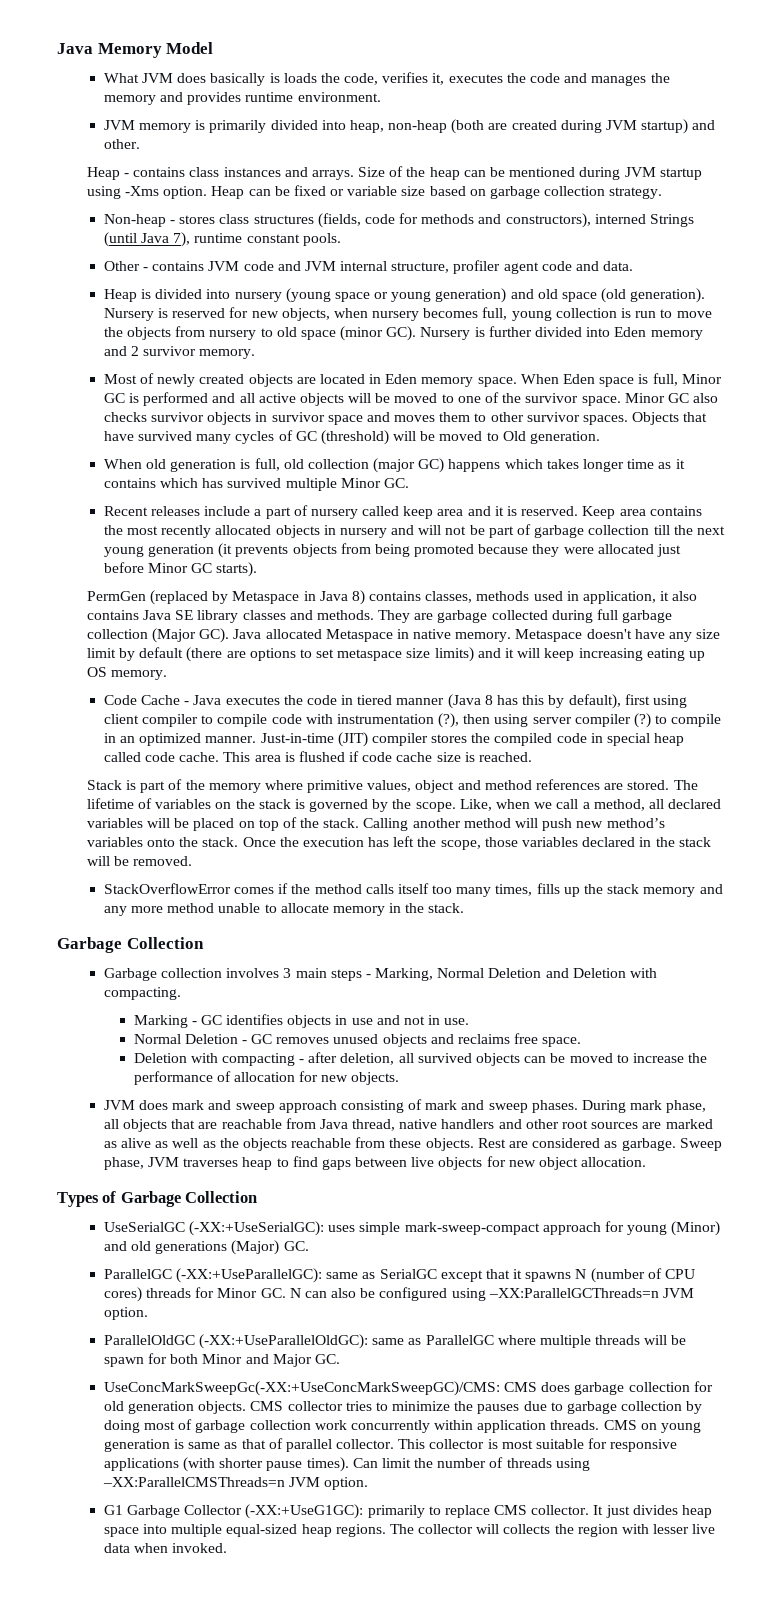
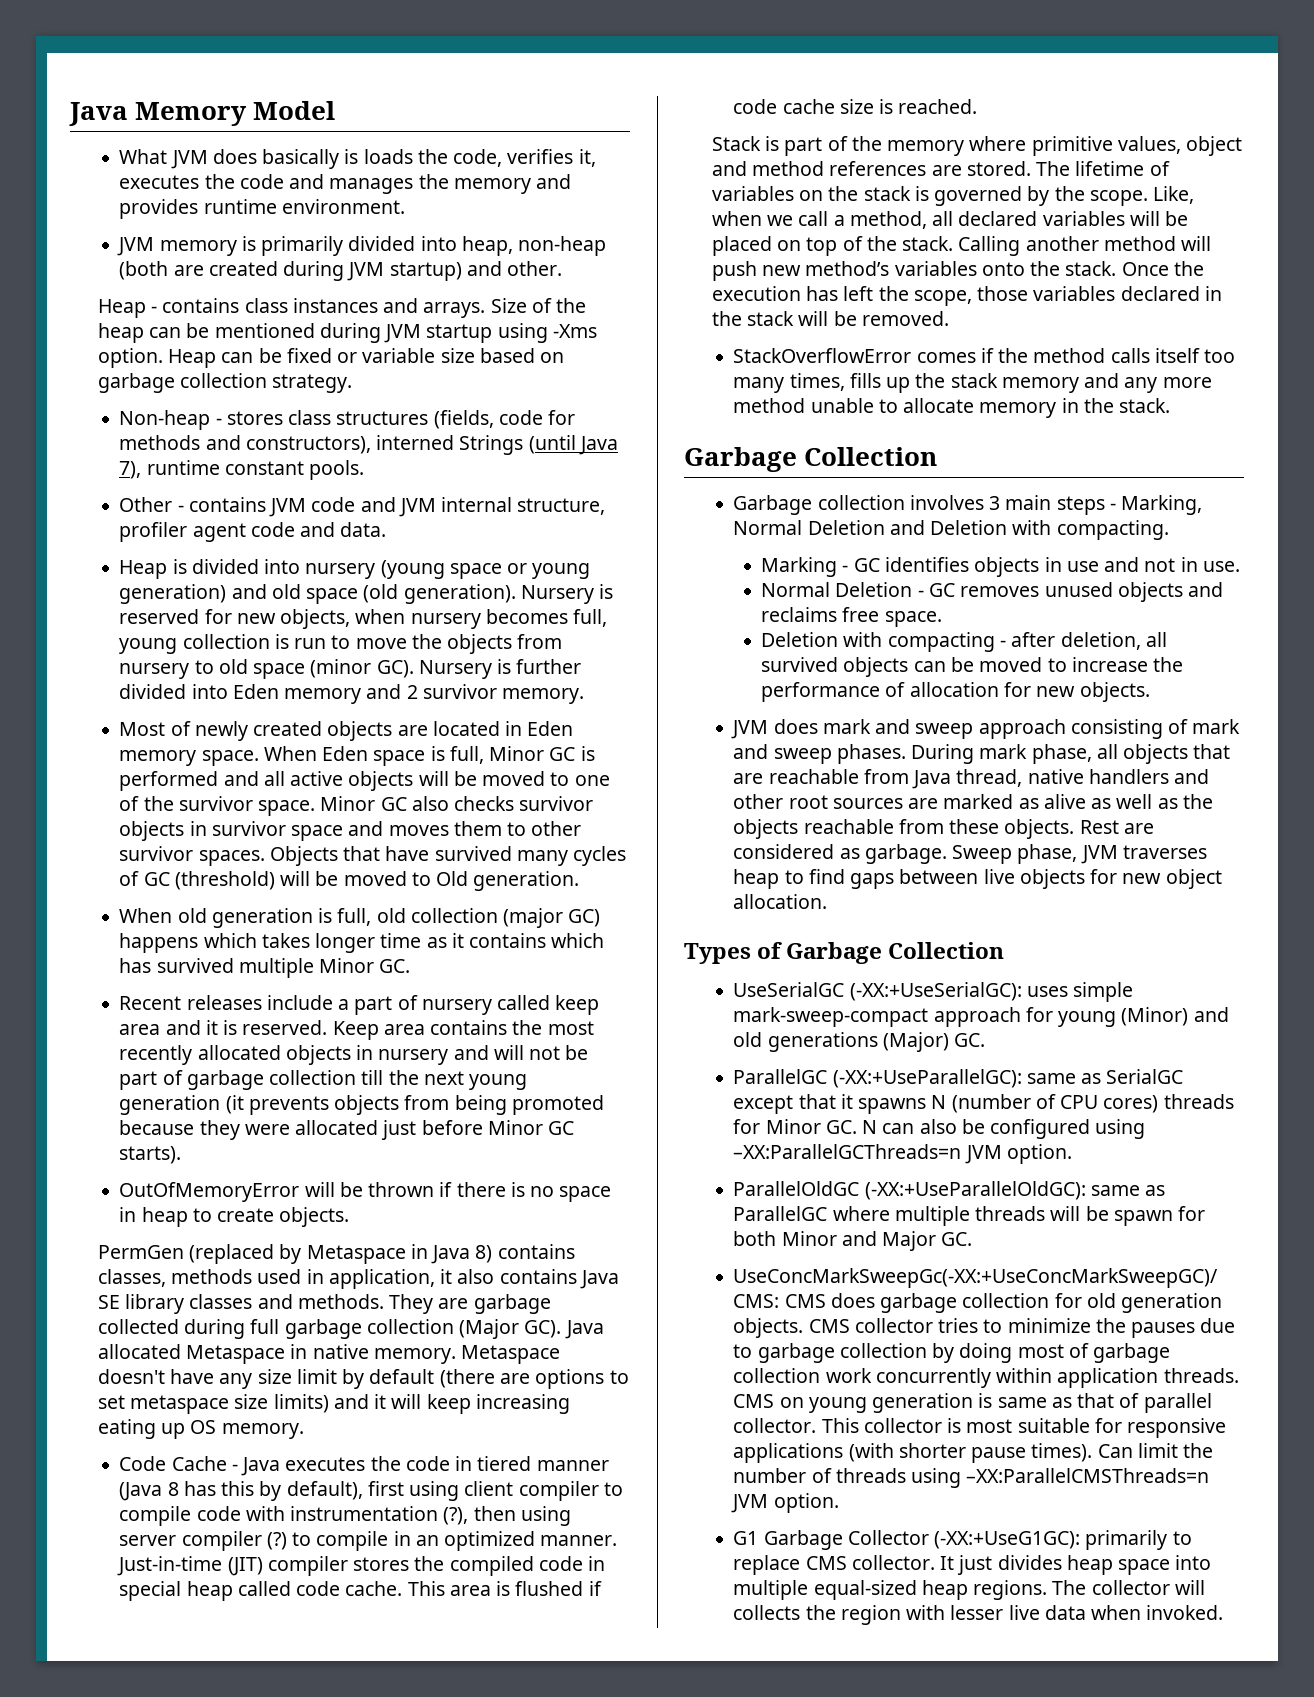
(258, 569) none -> [119,1182,612,1202] [119,1207,350,1227] // OutOfMemoryError will be thrown if there is no space in heap to create objects.

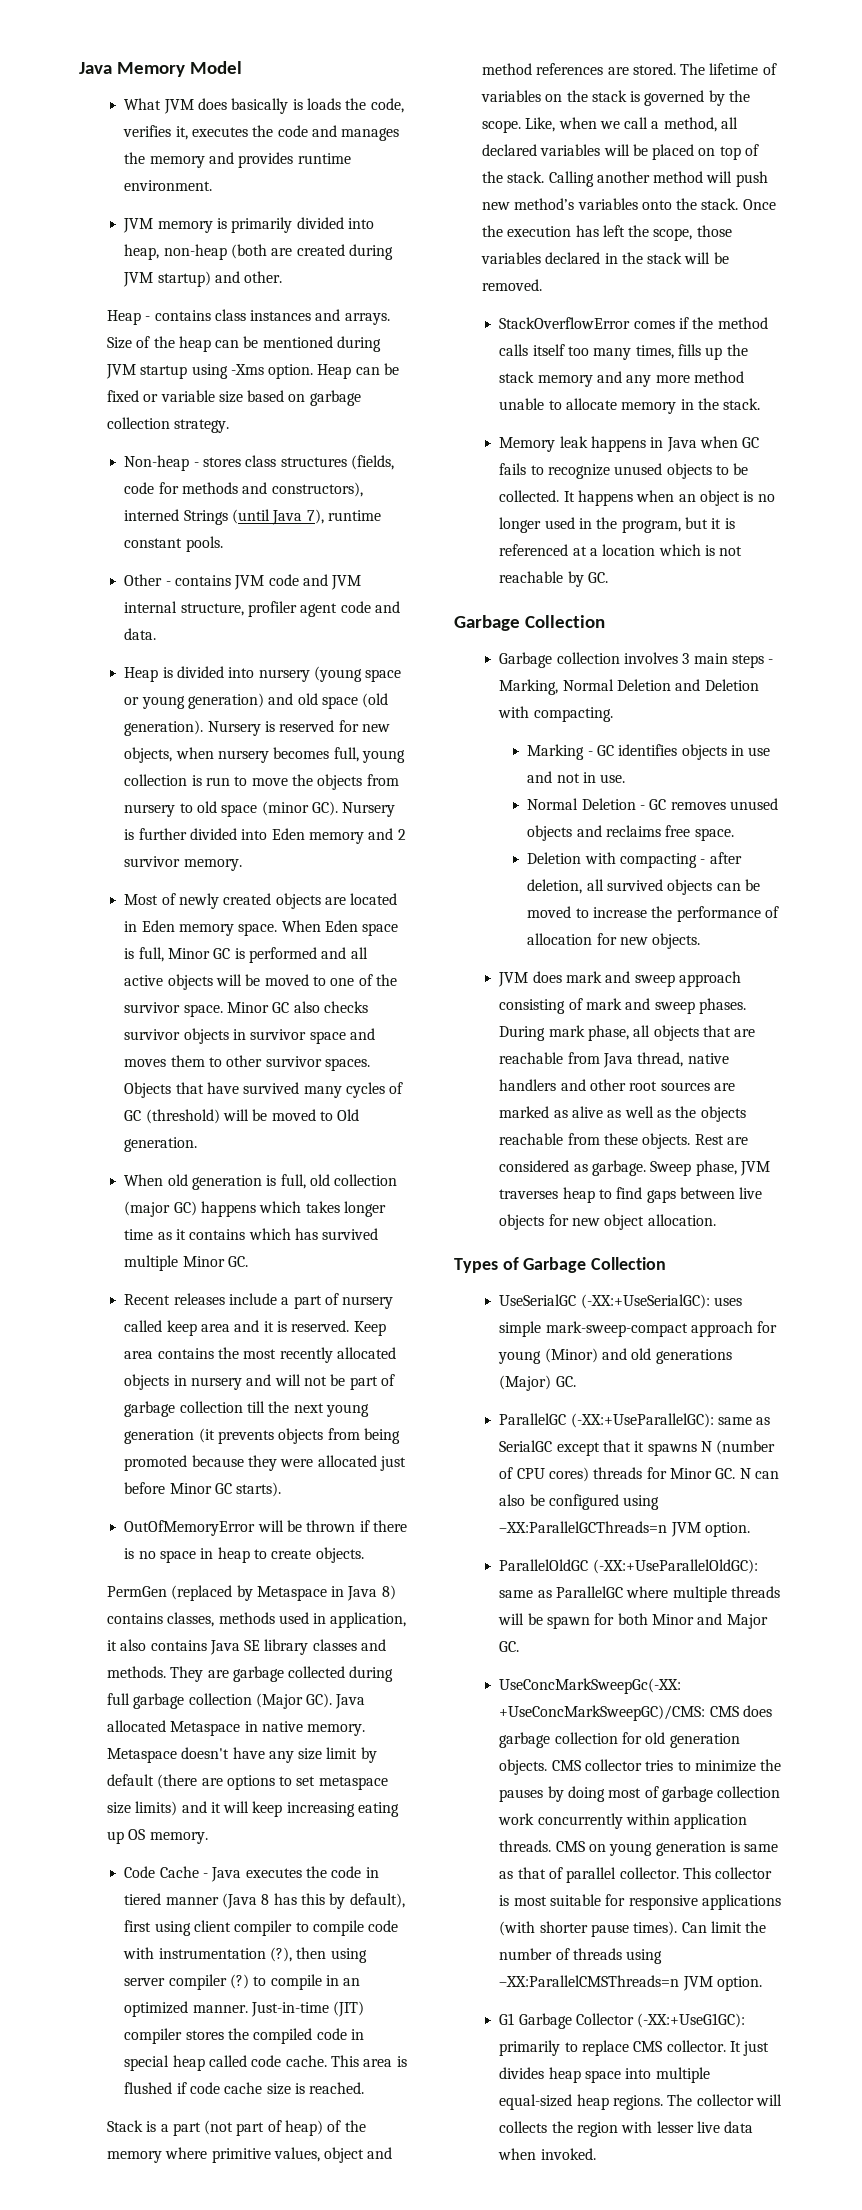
[784,137,823,156] part -> [160,2120,324,2136] a part (not part of heap)
(1171, 405) none -> [499,436,760,452] [499,463,749,479] [499,490,775,506] [499,517,735,533] [499,544,743,556] [499,571,609,587] // Memory leak happens in Java when GC fails to recognize unused objects to be collected. It happens when an object is no longer used in the program, but it is referenced at a location which is not reachable by GC.
[1200,1318,1236,1333] [733,1343,927,1363] due to garbage collection -> (544, 1795) none

